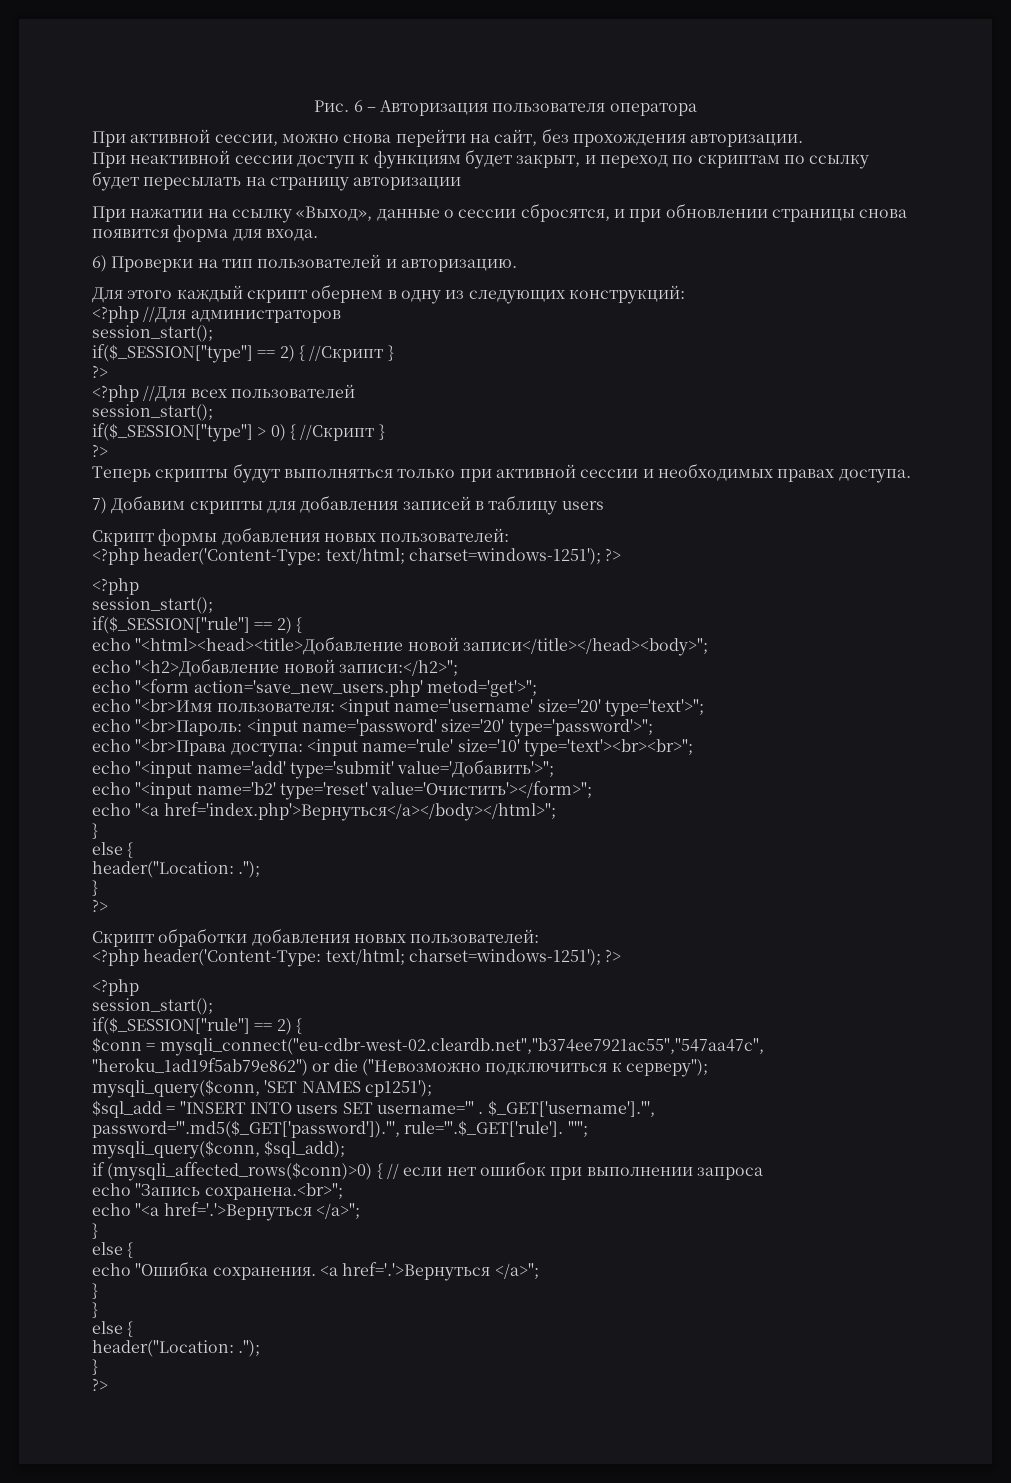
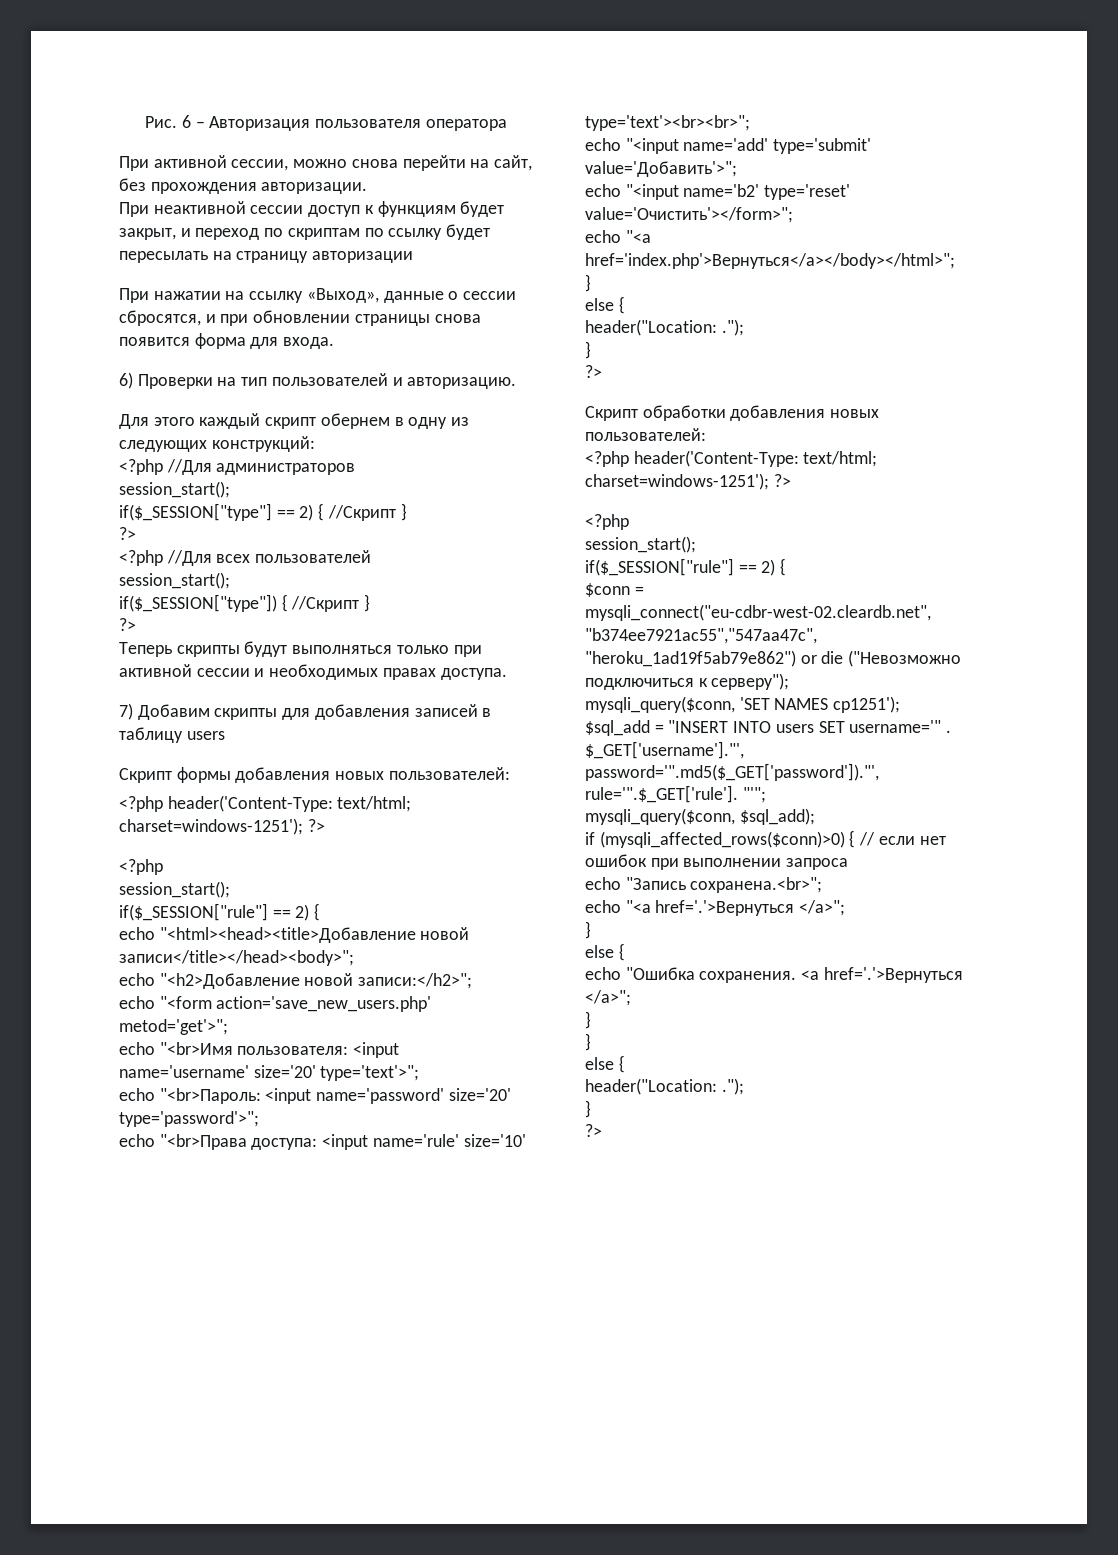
[92,423,286,442] if($_SESSION["type"] > 0) -> [119,594,277,612] if($_SESSION["type"])

